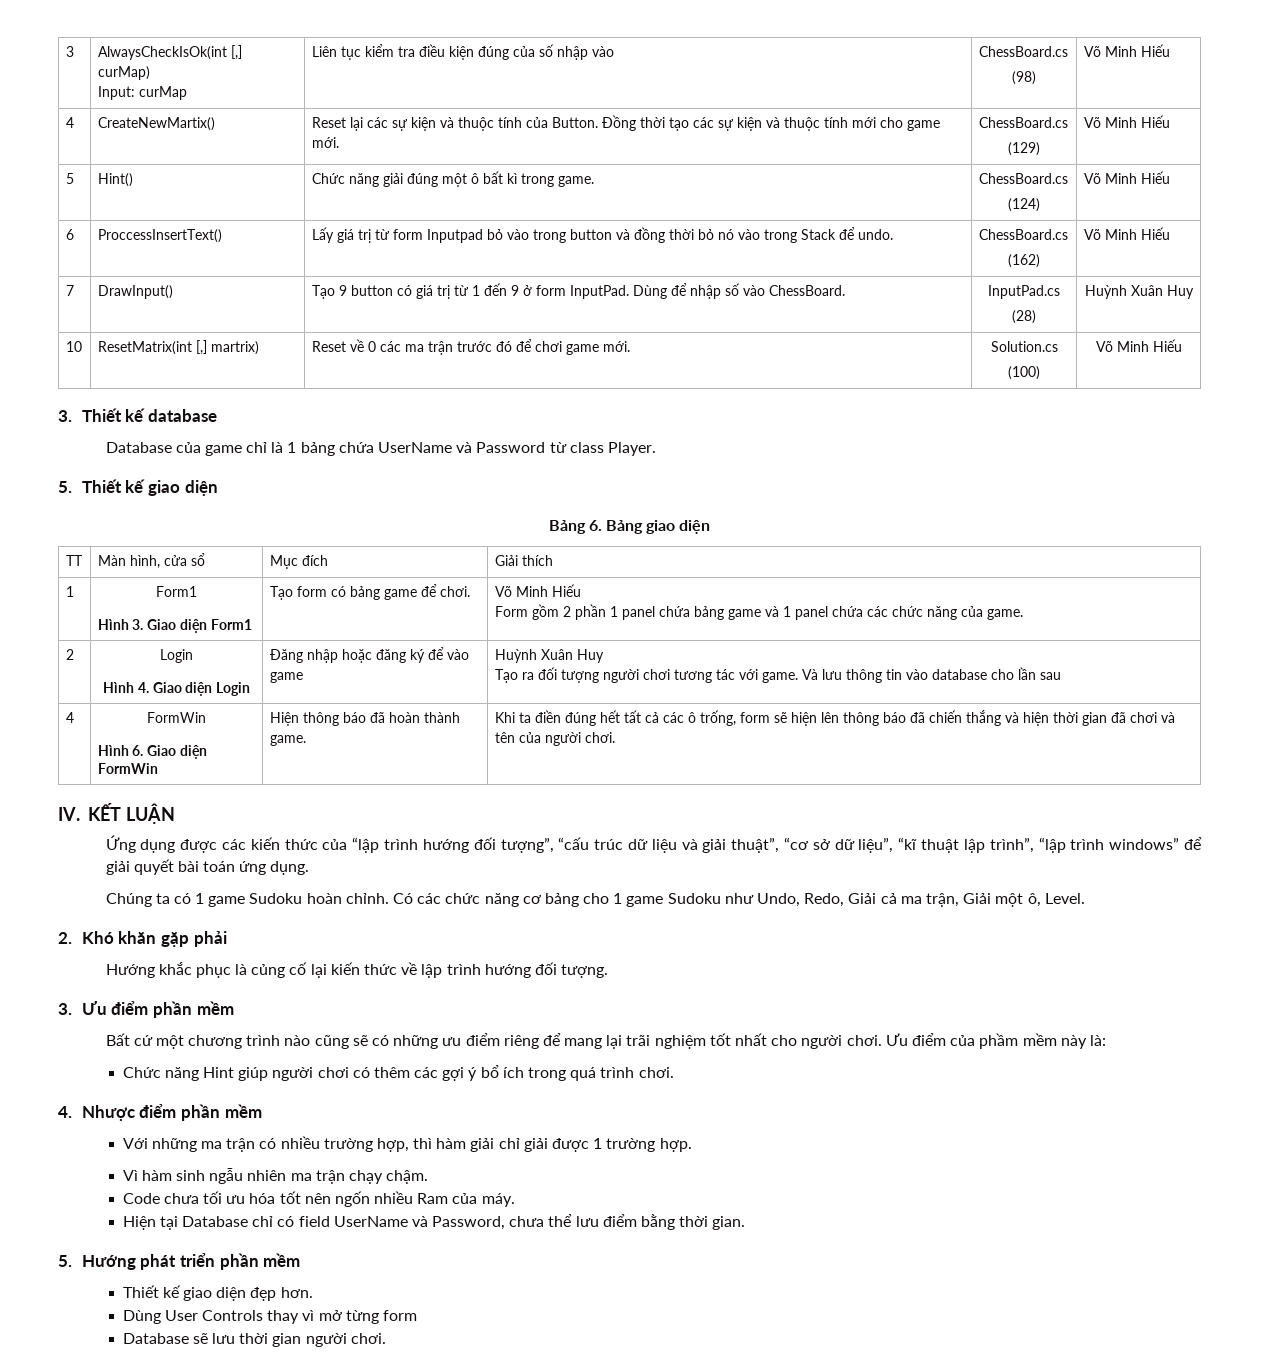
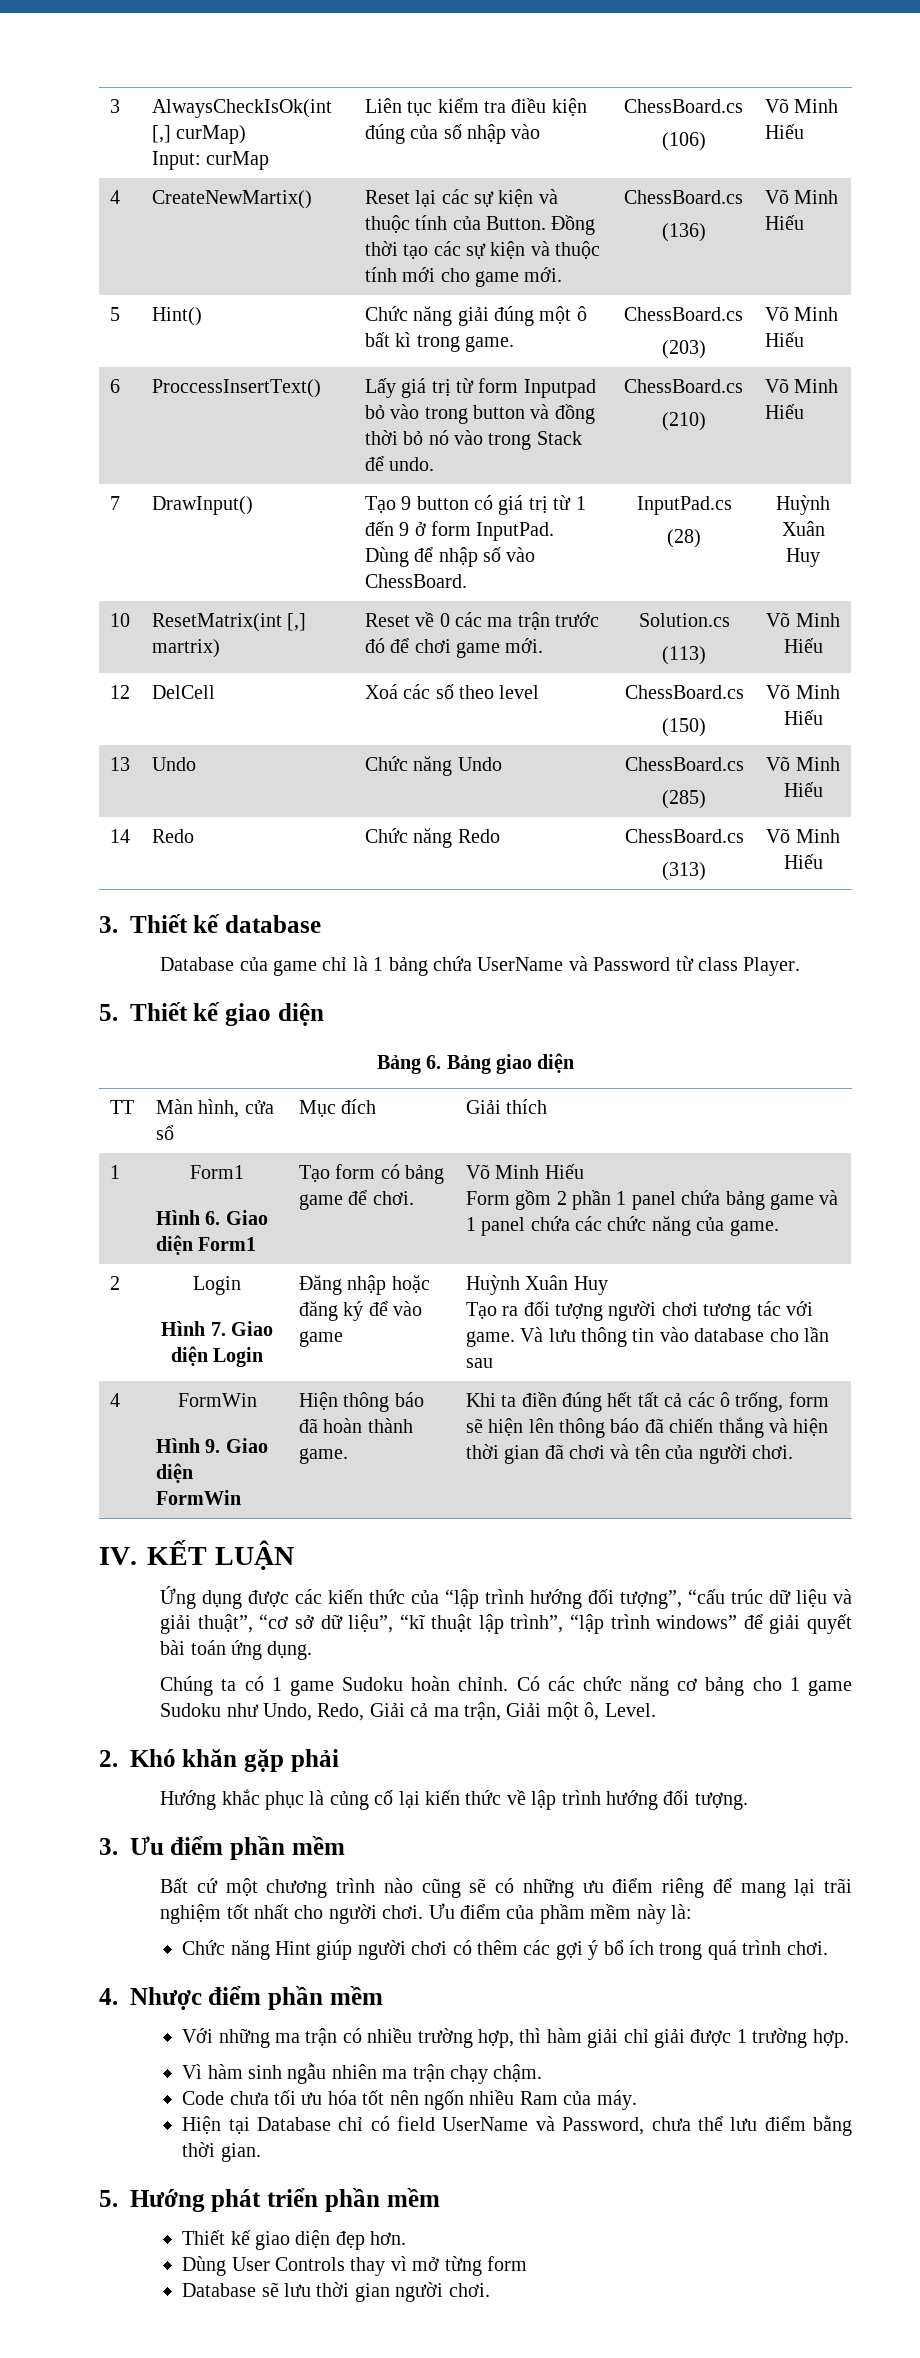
[1012,71,1036,85] (98) -> [662,132,706,151] (106)
[1008,142,1040,156] (129) -> [662,223,706,242] (136)
[1008,198,1040,212] (124) -> [662,340,706,359] (203)
[1008,254,1040,268] (162) -> [662,412,706,431] (210)
[1008,366,1040,380] (100) -> [662,646,706,665] [766,612,840,627] [783,638,823,653] [109,685,130,699] [151,685,215,699] [364,684,540,699] [624,685,744,699] [662,718,706,737] [766,684,840,699] [783,710,823,725] [109,757,130,771] [151,757,196,771] [364,756,502,776] [624,757,744,771] [662,790,706,809] [766,756,840,771] [783,782,823,797] [109,829,130,843] [151,829,194,843] [364,828,500,848] [624,829,744,843] [662,862,706,881] (113) | Võ Minh Hiếu // 12 | DelCell | Xoá các số theo level | ChessBoard.cs // (150) | Võ Minh Hiếu // 13 | Undo | Chức năng Undo | ChessBoard.cs // (285) | Võ Minh Hiếu // 14 | Redo | Chức năng Redo | ChessBoard.cs // (313)
[132,619,144,630] 3. -> [205,1211,221,1225] 6.
[137,682,149,693] 4. -> [210,1322,226,1336] 7.
[132,745,144,756] 6. -> [205,1439,221,1453] 9.

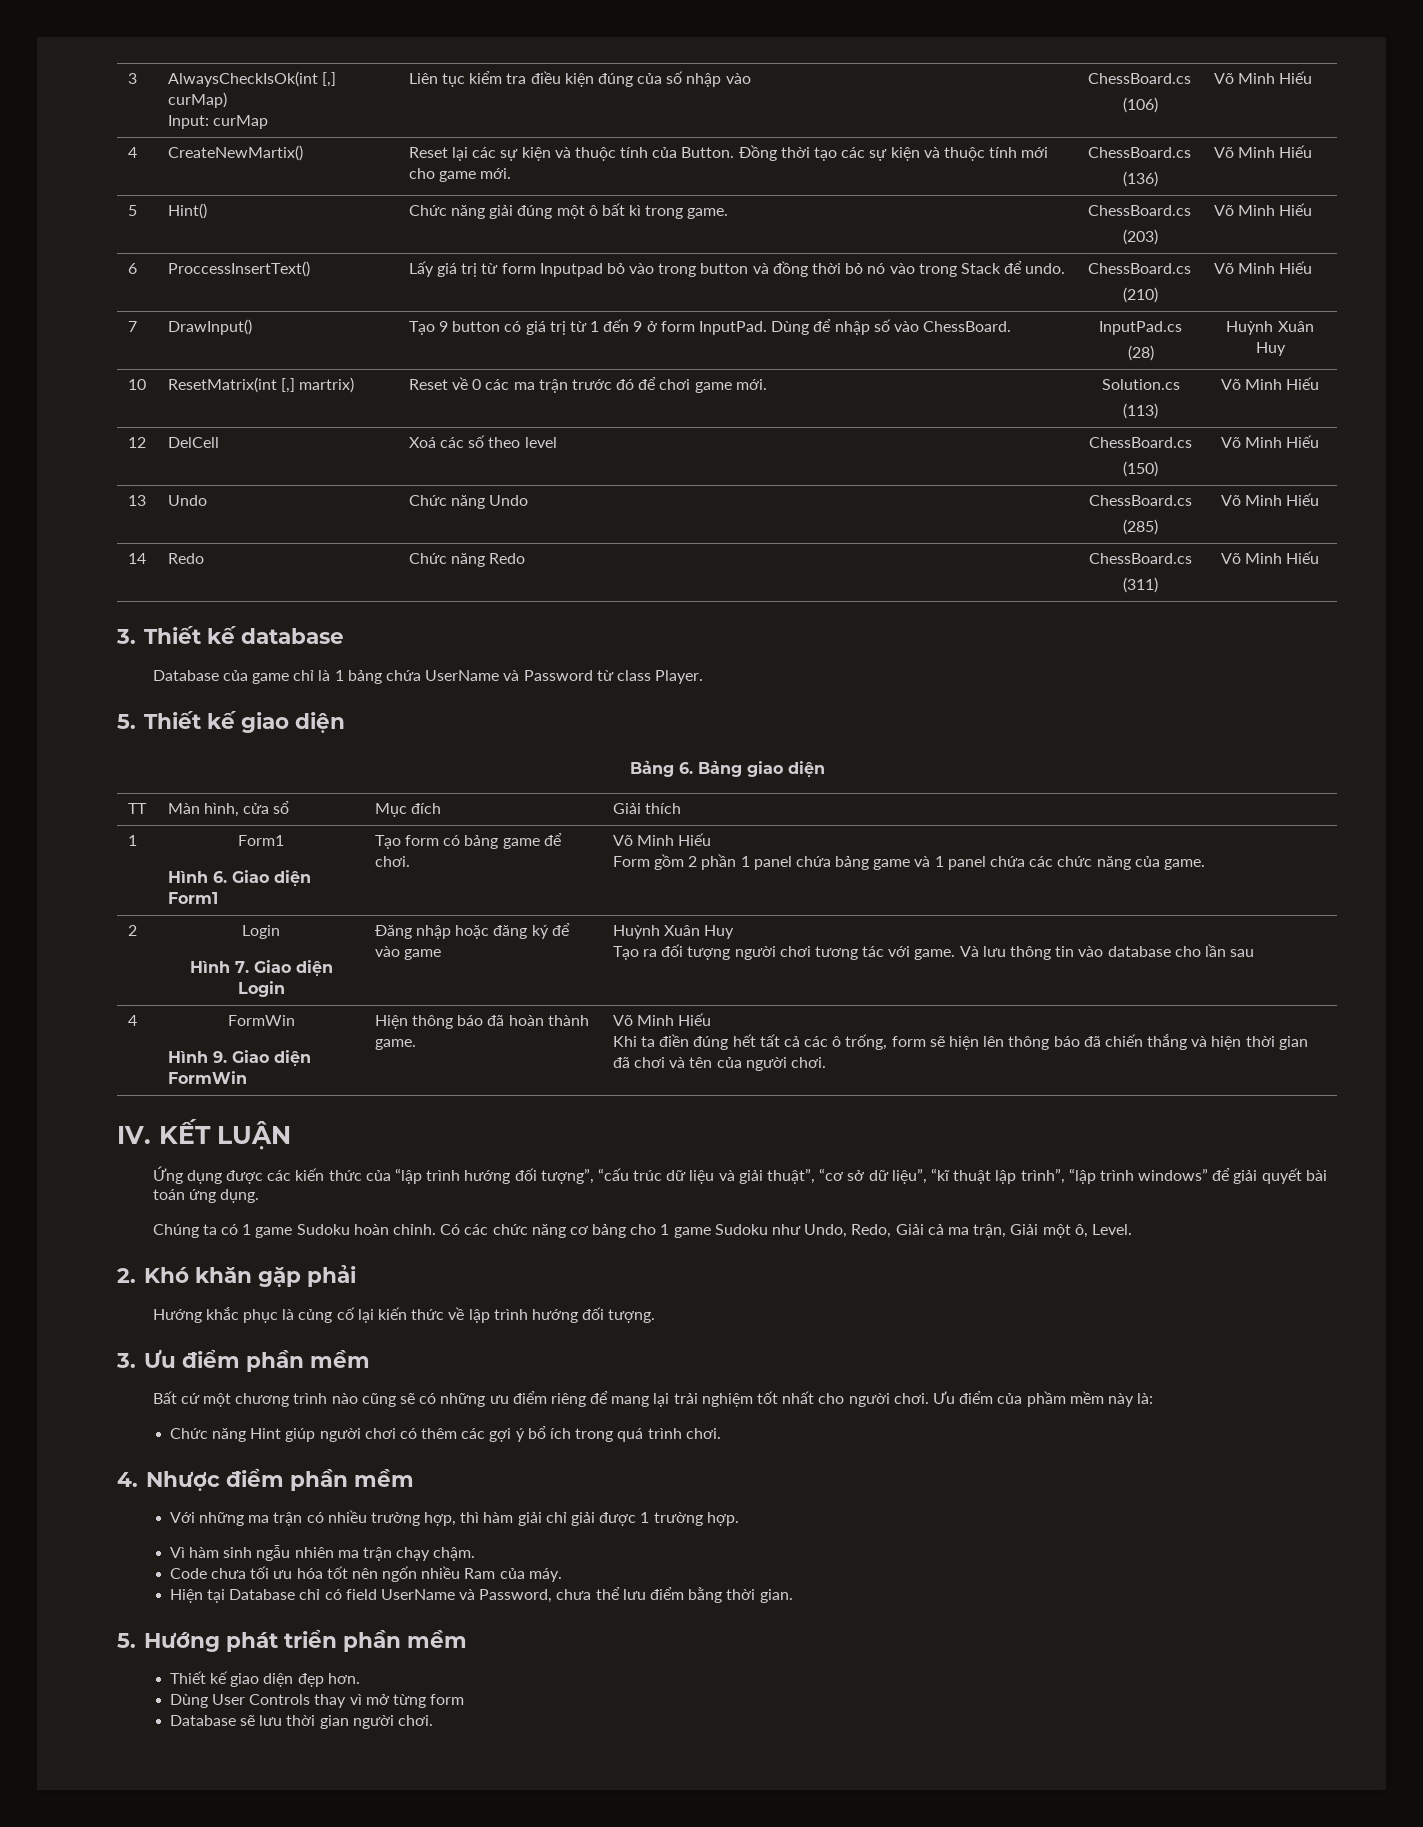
[662,862,706,881] (313) -> [1123,577,1158,593] (311)
(348, 1456) none -> [612,1013,712,1026] Võ Minh Hiếu //
[823,1878,852,1893] trãi -> [673,1393,698,1404] trải

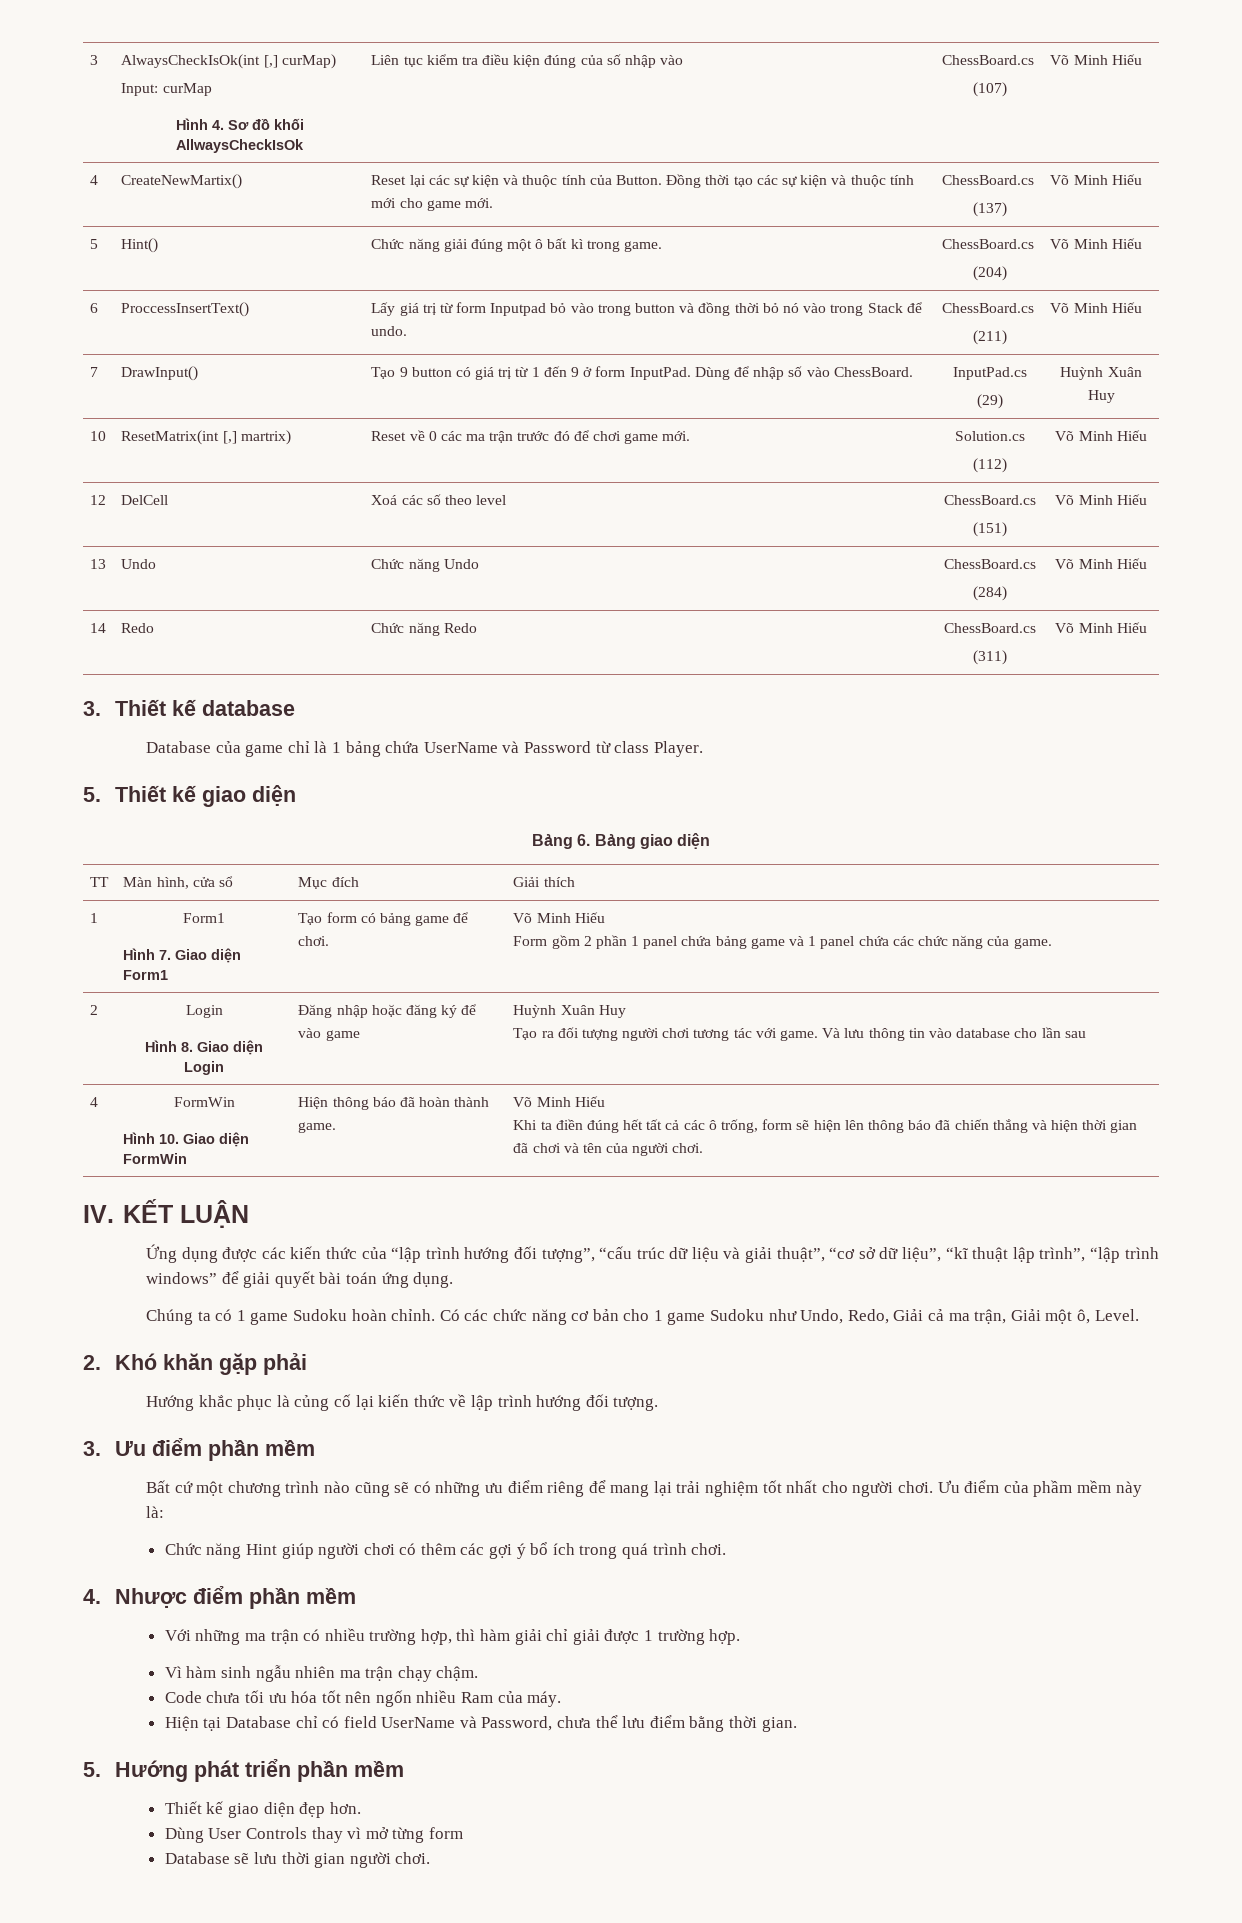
(268, 122) none -> [175,118,304,130] [176,139,304,153] // Hình 4. Sơ đồ khối AllwaysCheckIsOk
[1123,97,1158,113] (106) -> [972,82,1007,97] (107)
[1123,171,1158,187] (136) -> [972,202,1007,217] (137)
[1123,229,1158,245] (203) -> [972,266,1007,281] (204)
[1123,287,1158,303] (210) -> [972,330,1007,345] (211)
[1127,345,1154,361] (28) -> [976,394,1003,409] (29)
[1123,403,1158,419] (113) -> [972,458,1007,473] (112)
[1123,461,1158,477] (150) -> [972,522,1007,537] (151)
[1123,519,1158,535] (285) -> [972,586,1007,601] (284)
[212,871,227,883] 6. -> [159,950,172,960] 7.
[234,961,249,973] 7. -> [181,1042,193,1052] 8.
[212,1051,227,1063] 9. -> [159,1134,180,1144] 10.
[592,1224,627,1238] bảng -> [592,1309,619,1321] bản

